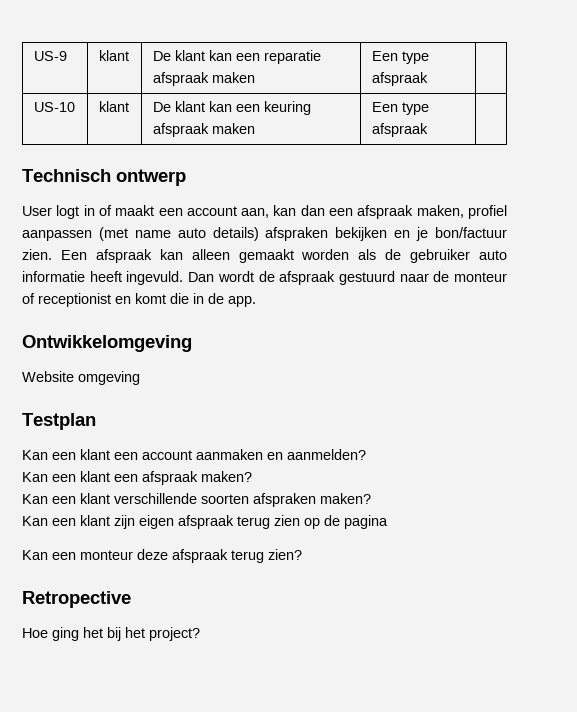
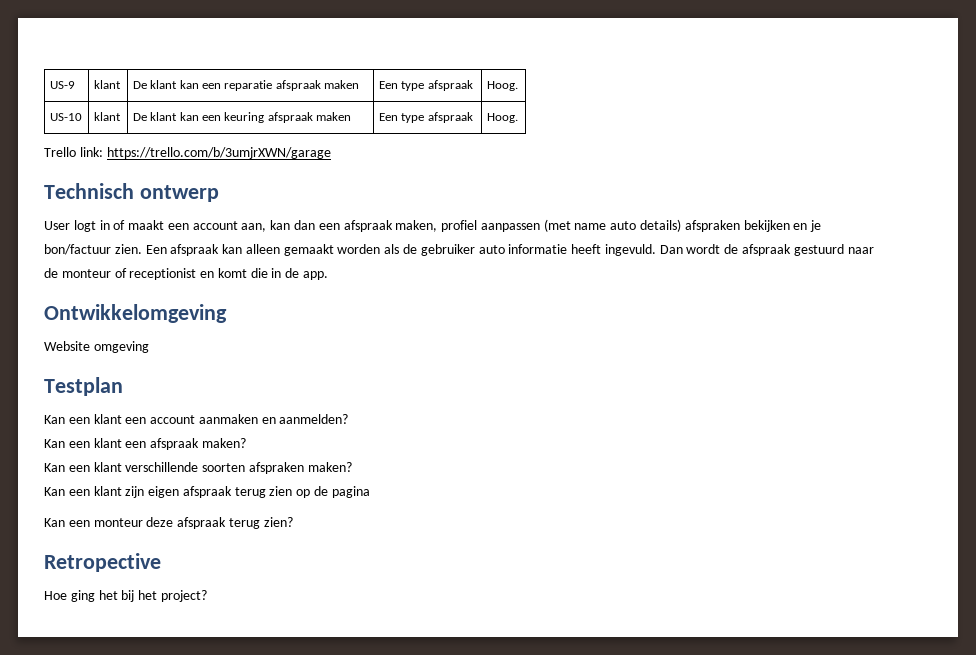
(428, 79) none -> [486,81,518,91] Hoog.
(428, 130) none -> [486,113,518,123] [44,147,331,159] Hoog. // Trello link: https://trello.com/b/3umjrXWN/garage

